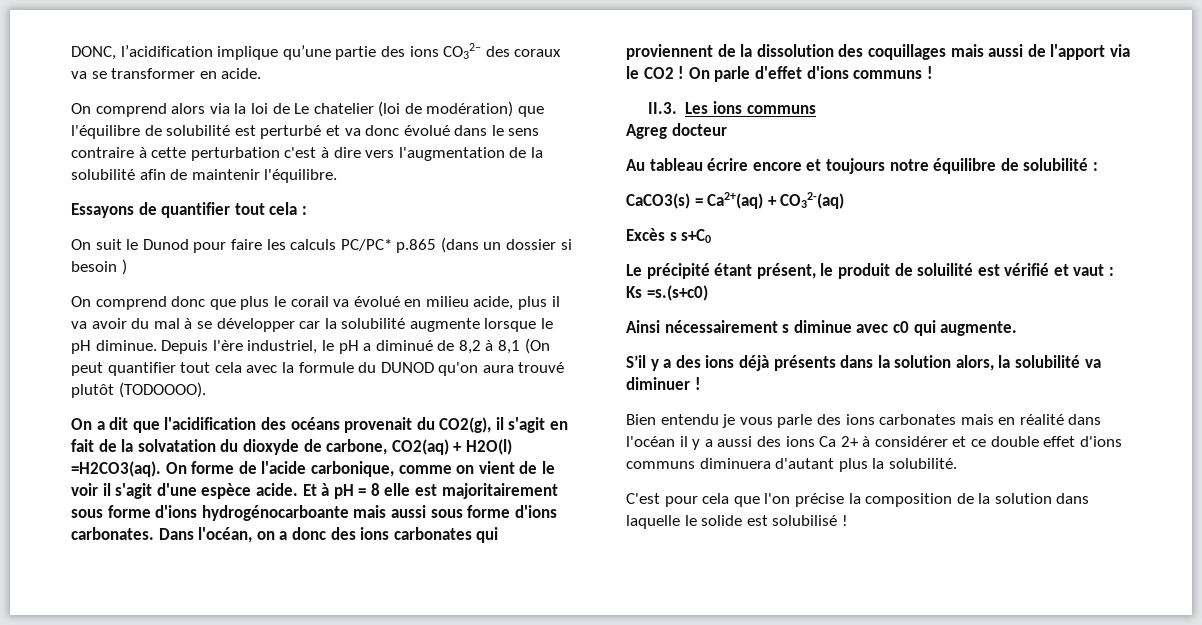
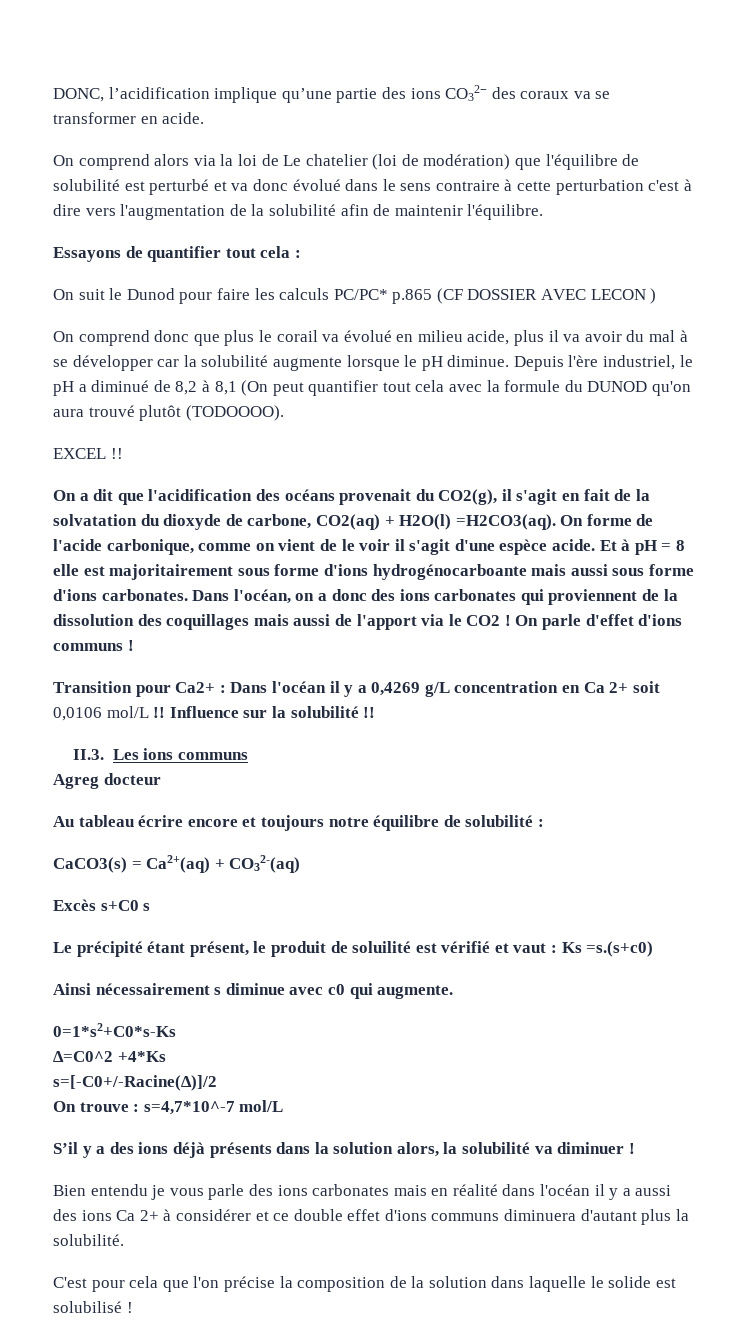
[440,237,572,253] [71,261,117,272] (dans un dossier si besoin -> [436,288,646,304] (CF DOSSIER AVEC LECON
(206, 390) none -> [53,448,123,459] // EXCEL !!
(933, 72) none -> [53,681,660,697] [53,706,376,721] // Transition pour Ca2+ : Dans l'océan il y a 0,4269 g/L concentration en Ca 2+ soit 0,0106 mol/L !! Influence sur la solubilité !!
[669,229,712,243] s s+C0 -> [100,900,151,911] s+C0 s
(1018, 328) none -> [53,1023,176,1037] [53,1050,166,1062] [53,1075,217,1091] [53,1100,284,1115] // 0=1*s2+C0*s-Ks // ∆=C0^2 +4*Ks // s=[-C0+/-Racine(∆)]/2 // On trouve : s=4,7*10^-7 mol/L

